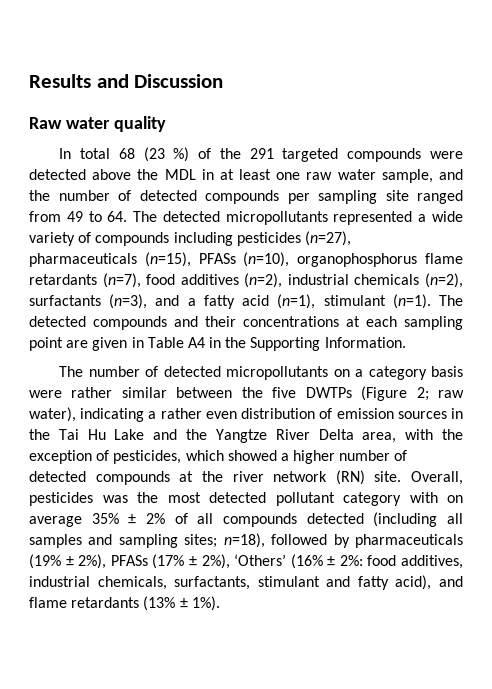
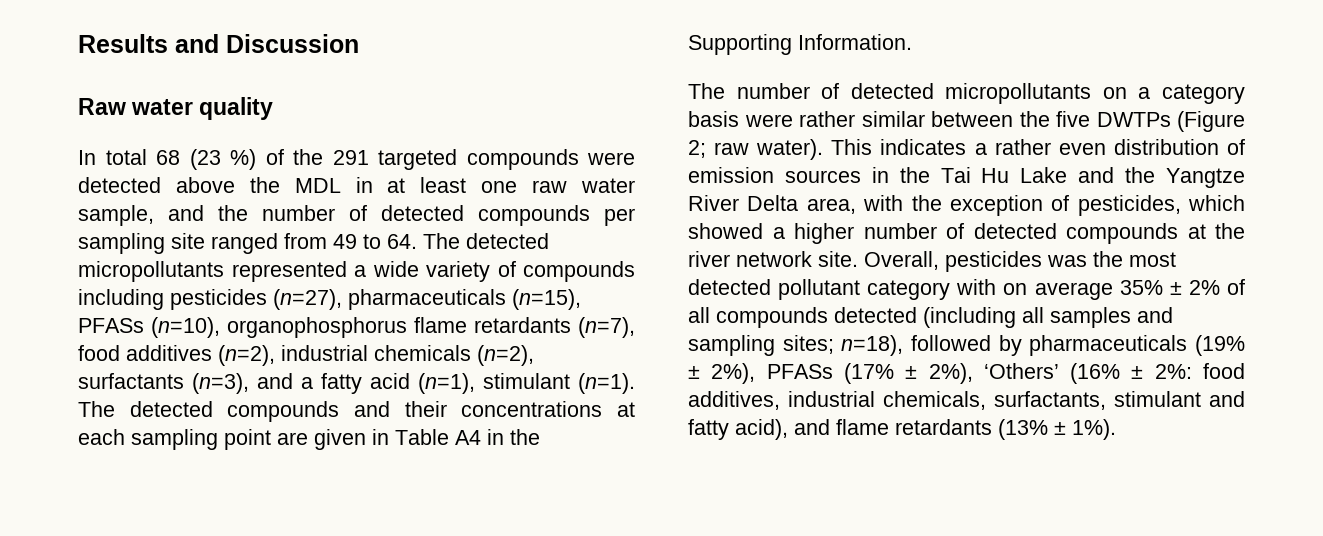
[29,407,145,422] water), indicating -> [756,139,967,160] water). This indicates
[335,470,365,485] (RN) -> (812, 259) none

